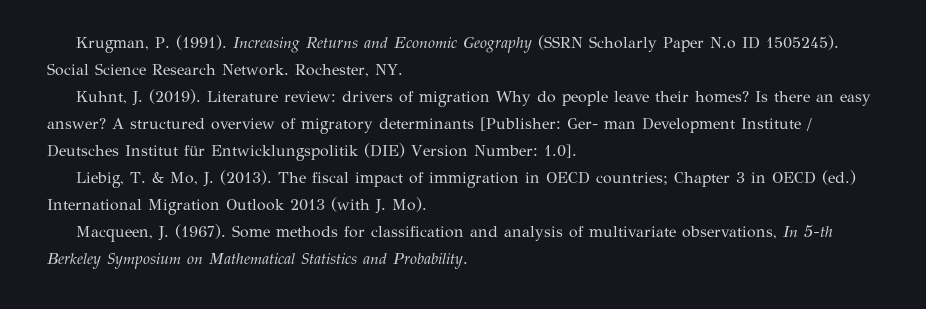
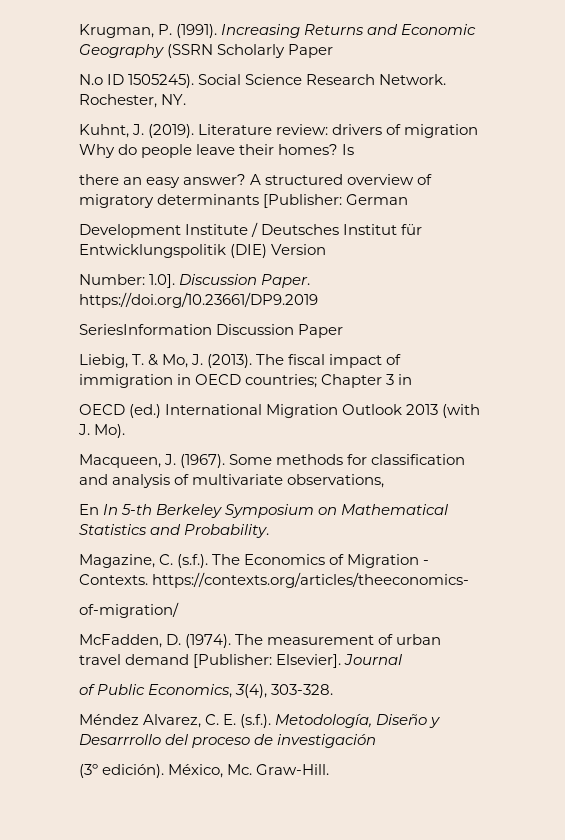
(704, 44) none -> (334, 51) //
(768, 96) none -> (355, 149) //
[567,118,636,129] Ger- man -> [346,194,409,205] German //
(468, 151) none -> (327, 249) //
(577, 151) none -> [179,274,311,288] [79,292,318,308] [79,324,344,338] Discussion Paper. https://doi.org/10.23661/DP9.2019 // SeriesInformation Discussion Paper
(766, 177) none -> (413, 379) //
(777, 232) none -> [79,504,99,515] // En
(468, 261) none -> [79,554,430,568] [79,572,470,588] [79,602,179,618] [79,634,442,648] [79,654,403,668] [79,684,334,698] [79,714,441,728] [79,734,377,748] [79,764,330,778] // Magazine, C. (s.f.). The Economics of Migration - Contexts. https://contexts.org/articles/theeconomics- // of-migration/ // McFadden, D. (1974). The measurement of urban travel demand [Publisher: Elsevier]. Journal // of Public Economics, 3(4), 303-328. // Méndez Alvarez, C. E. (s.f.). Metodología, Diseño y Desarrrollo del proceso de investigación // (3º edición). México, Mc. Graw-Hill.

